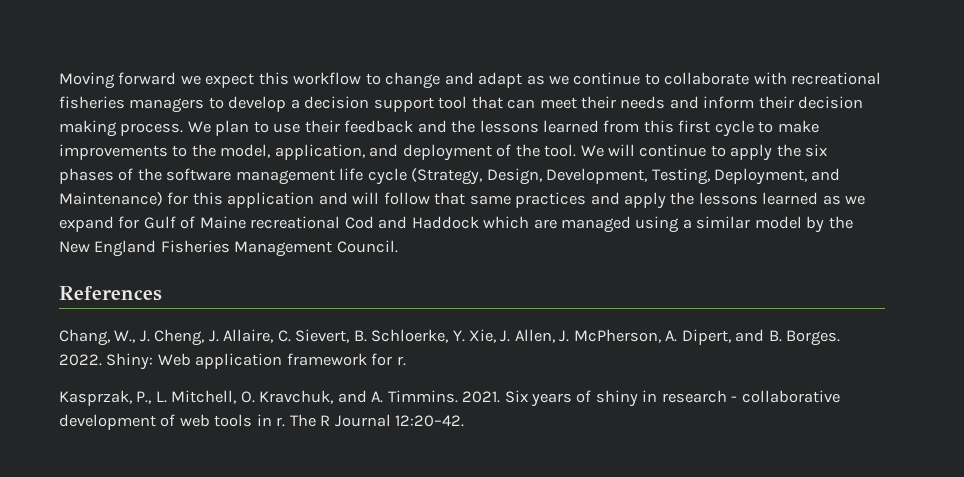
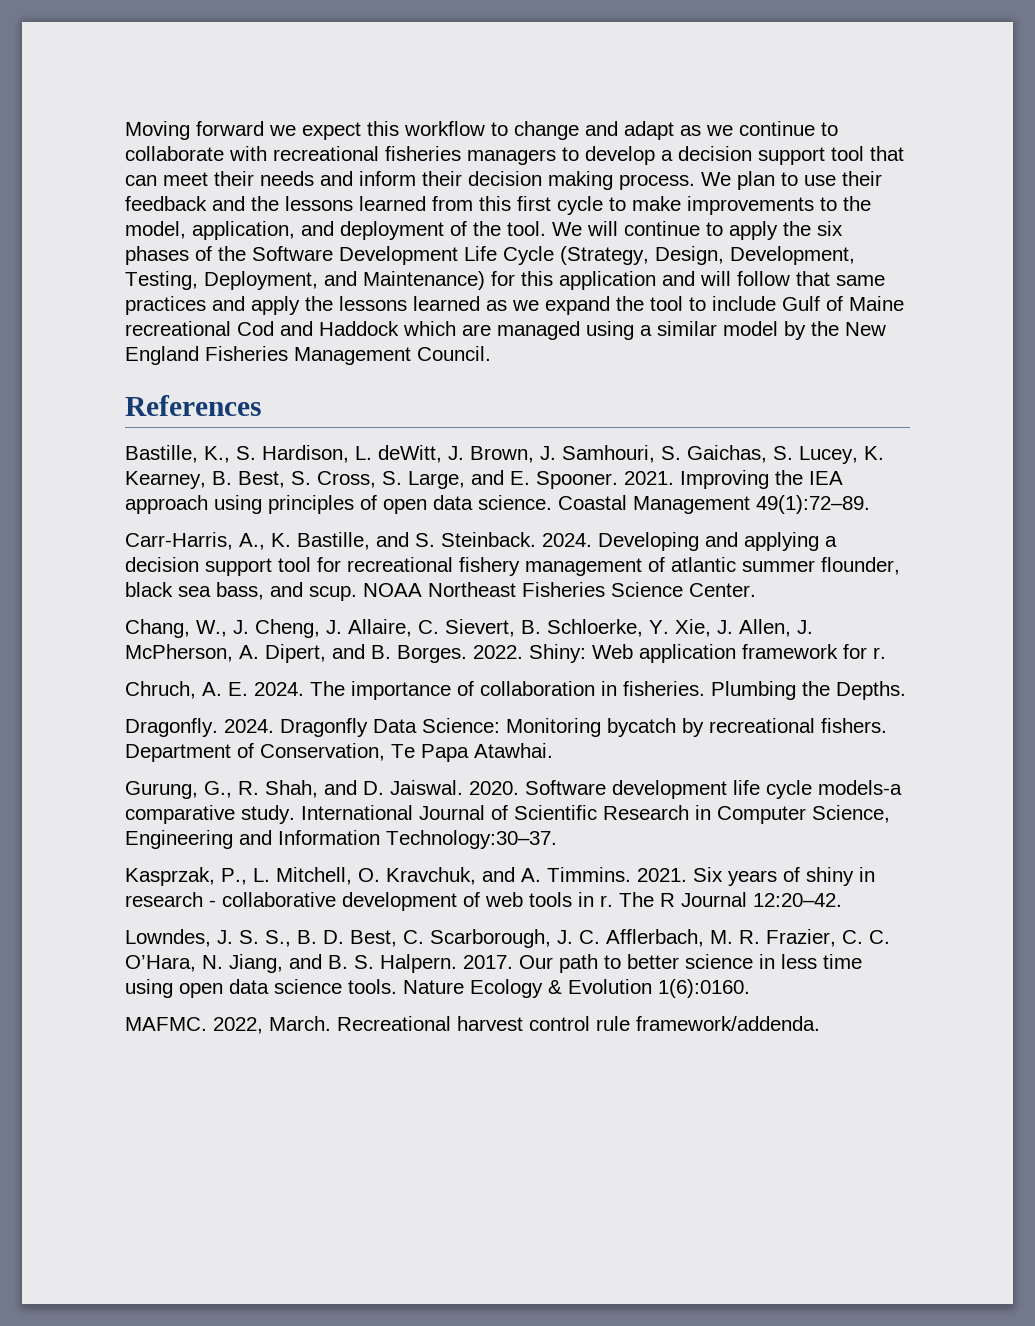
[166,168,407,185] software management life cycle -> [252,246,554,265] Software Development Life Cycle
[118,216,140,229] for -> [616,296,776,311] the tool to include
(162, 293) none -> [125,445,884,464] [125,470,843,489] [125,495,870,514] [125,532,837,551] [125,557,900,576] [125,582,756,601] // Bastille, K., S. Hardison, L. deWitt, J. Brown, J. Samhouri, S. Gaichas, S. Lucey, K. Kearney, B. Best, S. Cross, S. Large, and E. Spooner. 2021. Improving the IEA approach using principles of open data science. Coastal Management 49(1):72–89. // Carr-Harris, A., K. Bastille, and S. Steinback. 2024. Developing and applying a decision support tool for recreational fishery management of atlantic summer flounder, black sea bass, and scup. NOAA Northeast Fisheries Science Center.
(406, 361) none -> [125,681,906,700] [125,718,887,737] [125,743,553,762] [125,780,902,799] [125,805,890,824] [125,830,557,849] // Chruch, A. E. 2024. The importance of collaboration in fisheries. Plumbing the Depths. // Dragonfly. 2024. Dragonfly Data Science: Monitoring bycatch by recreational fishers. Department of Conservation, Te Papa Atawhai. // Gurung, G., R. Shah, and D. Jaiswal. 2020. Software development life cycle models-a comparative study. International Journal of Scientific Research in Computer Science, Engineering and Information Technology:30–37.
(465, 421) none -> [125,929,890,948] [125,954,862,973] [125,979,750,998] [125,1016,820,1034] // Lowndes, J. S. S., B. D. Best, C. Scarborough, J. C. Afflerbach, M. R. Frazier, C. C. O’Hara, N. Jiang, and B. S. Halpern. 2017. Our path to better science in less time using open data science tools. Nature Ecology & Evolution 1(6):0160. // MAFMC. 2022, March. Recreational harvest control rule framework/addenda.

